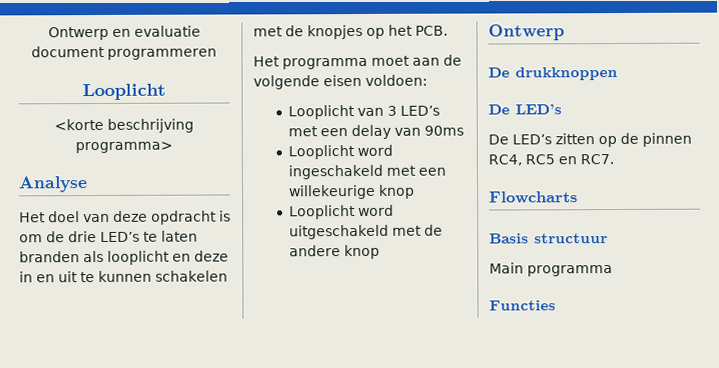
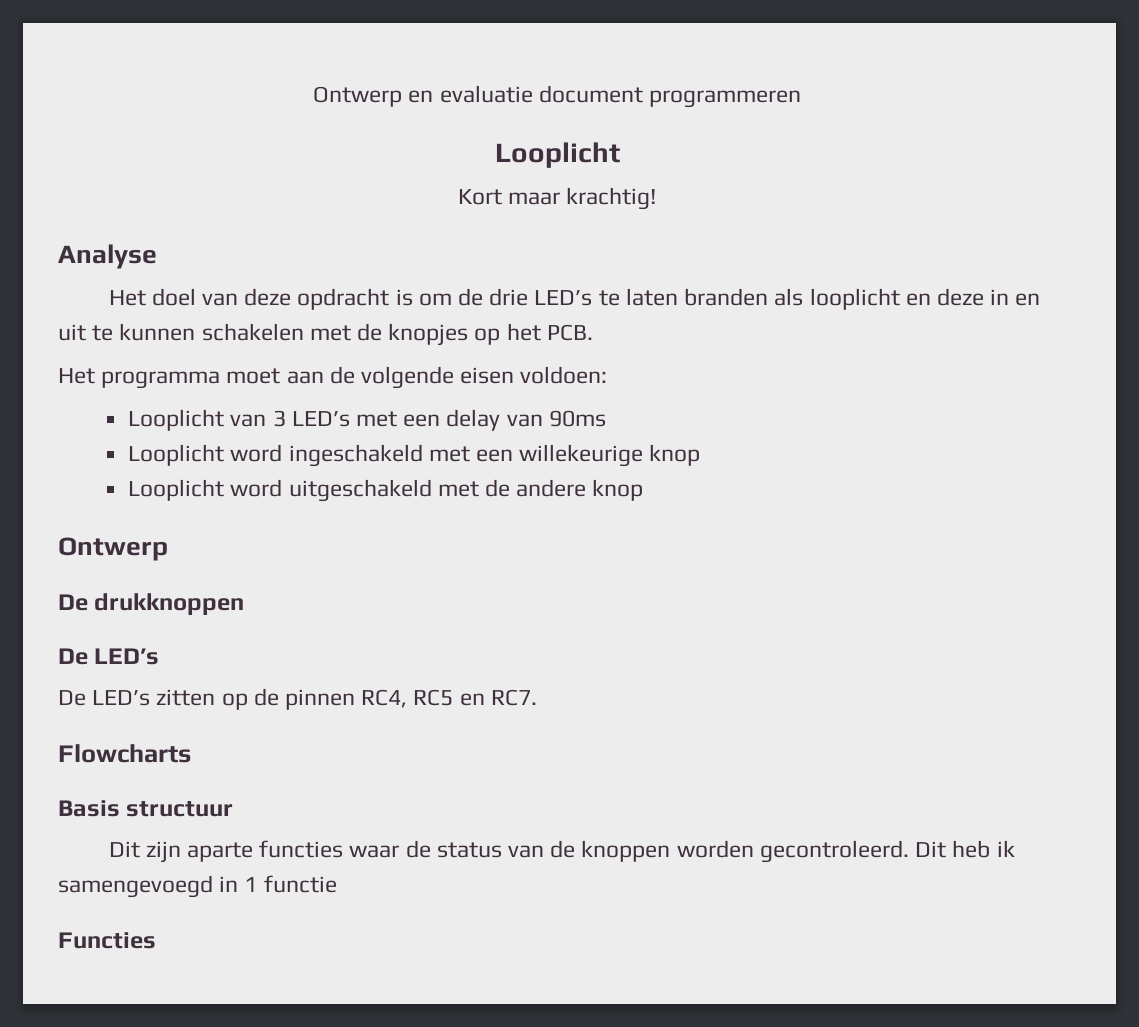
[54,118,194,133] [75,141,173,154] <korte beschrijving programma> -> [457,187,657,210] Kort maar krachtig!
[489,262,613,277] Main programma -> [108,840,1015,863] [58,875,337,898] Dit zijn aparte functies waar de status van de knoppen worden gecontroleerd. Dit heb ik samengevoegd in 1 functie

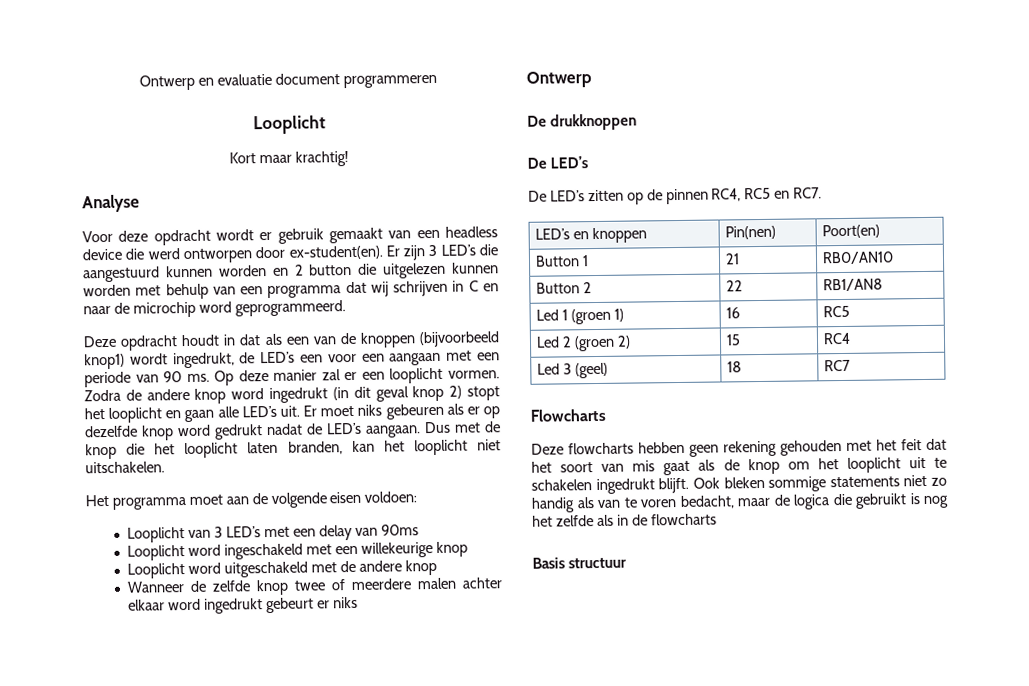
[108,288,1041,310] [58,323,593,346] Het doel van deze opdracht is om de drie LED’s te laten branden als looplicht en deze in en uit te kunnen schakelen met de knopjes op het PCB. -> [82,226,499,246] [82,244,498,264] [83,262,499,283] [83,280,499,300] [83,300,346,318] [83,331,500,351] [84,350,500,370] [84,367,500,388] [84,385,500,404] [84,403,500,423] [84,421,501,441] [85,439,501,460] [85,461,165,474] Voor deze opdracht wordt er gebruik gemaakt van een headless device die werd ontworpen door ex-student(en). Er zijn 3 LED’s die aangestuurd kunnen worden en 2 button die uitgelezen kunnen worden met behulp van een programma dat wij schrijven in C en naar de microchip word geprogrammeerd. // Deze opdracht houdt in dat als een van de knoppen (bijvoorbeeld knop1) wordt ingedrukt, de LED’s een voor een aangaan met een periode van 90 ms. Op deze manier zal er een looplicht vormen. Zodra de andere knop word ingedrukt (in dit geval knop 2) stopt het looplicht en gaan alle LED’s uit. Er moet niks gebeuren als er op dezelfde knop word gedrukt nadat de LED’s aangaan. Dus met de knop die het looplicht laten branden, kan het looplicht niet uitschakelen.
(644, 490) none -> [127,577,502,596] [128,596,358,614] // Wanneer de zelfde knop twee of meerdere malen achter elkaar word ingedrukt gebeurt er niks
[58,744,191,763] [58,800,234,817] [108,840,1015,863] [58,875,337,898] [58,932,156,949] // Flowcharts // Basis structuur // Dit zijn aparte functies waar de status van de knoppen worden gecontroleerd. Dit heb ik samengevoegd in 1 functie // Functies -> [535,227,647,244] [725,225,777,240] [822,224,881,239] [535,255,590,267] [725,253,741,265] [822,251,895,265] [536,282,593,294] [726,280,744,292] [823,278,884,292] [536,308,624,325] [726,307,741,319] [823,305,851,318] [536,335,631,352] [726,334,742,346] [823,332,852,345] [537,362,608,379] [727,361,743,373] [824,359,852,372] [530,408,606,422] [531,438,947,457] [531,456,947,476] [531,474,947,495] [531,493,949,513] [532,513,717,527] [532,557,628,569] // LED’s en knoppen | Pin(nen) | Poort(en) // Button 1 | 21 | RB0/AN10 // Button 2 | 22 | RB1/AN8 // Led 1 (groen 1) | 16 | RC5 // Led 2 (groen 2) | 15 | RC4 // Led 3 (geel) | 18 | RC7 // Flowcharts // Deze flowcharts hebben geen rekening gehouden met het feit dat het soort van mis gaat als de knop om het looplicht uit te schakelen ingedrukt blijft. Ook bleken sommige statements niet zo handig als van te voren bedacht, maar de logica die gebruikt is nog het zelfde als in de flowcharts // Basis structuur

